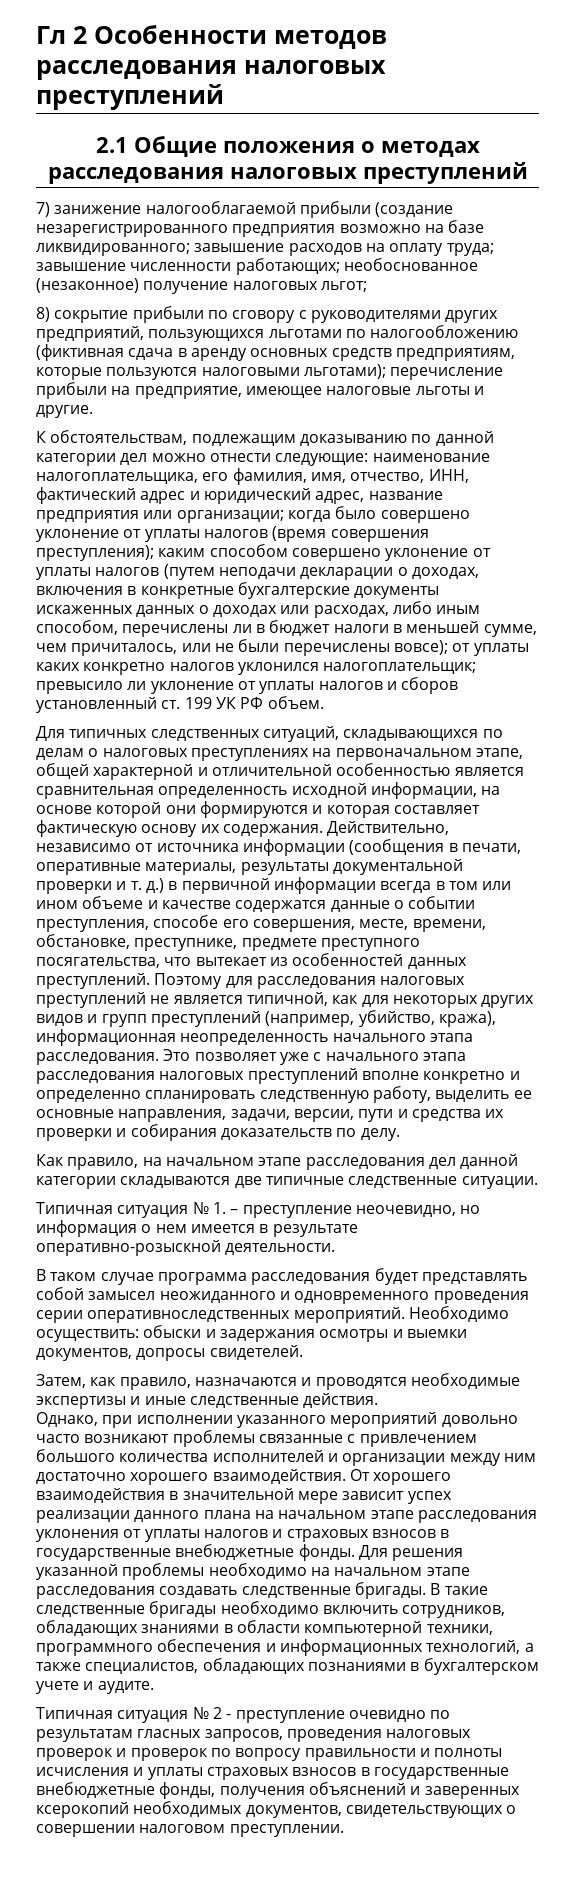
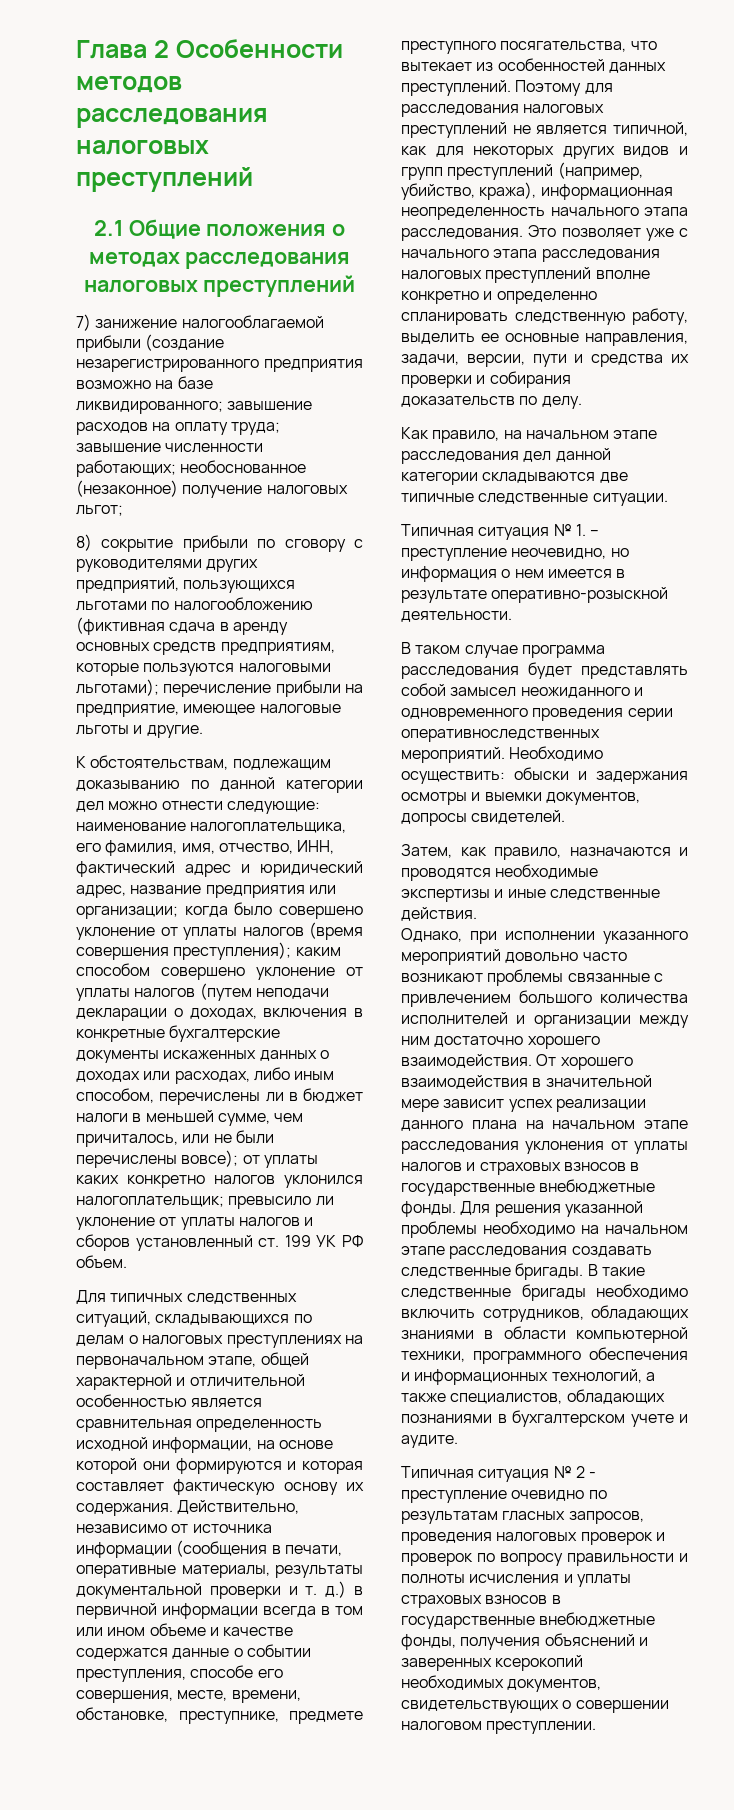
[36,26,66,44] Гл -> [76,40,147,59] Глава

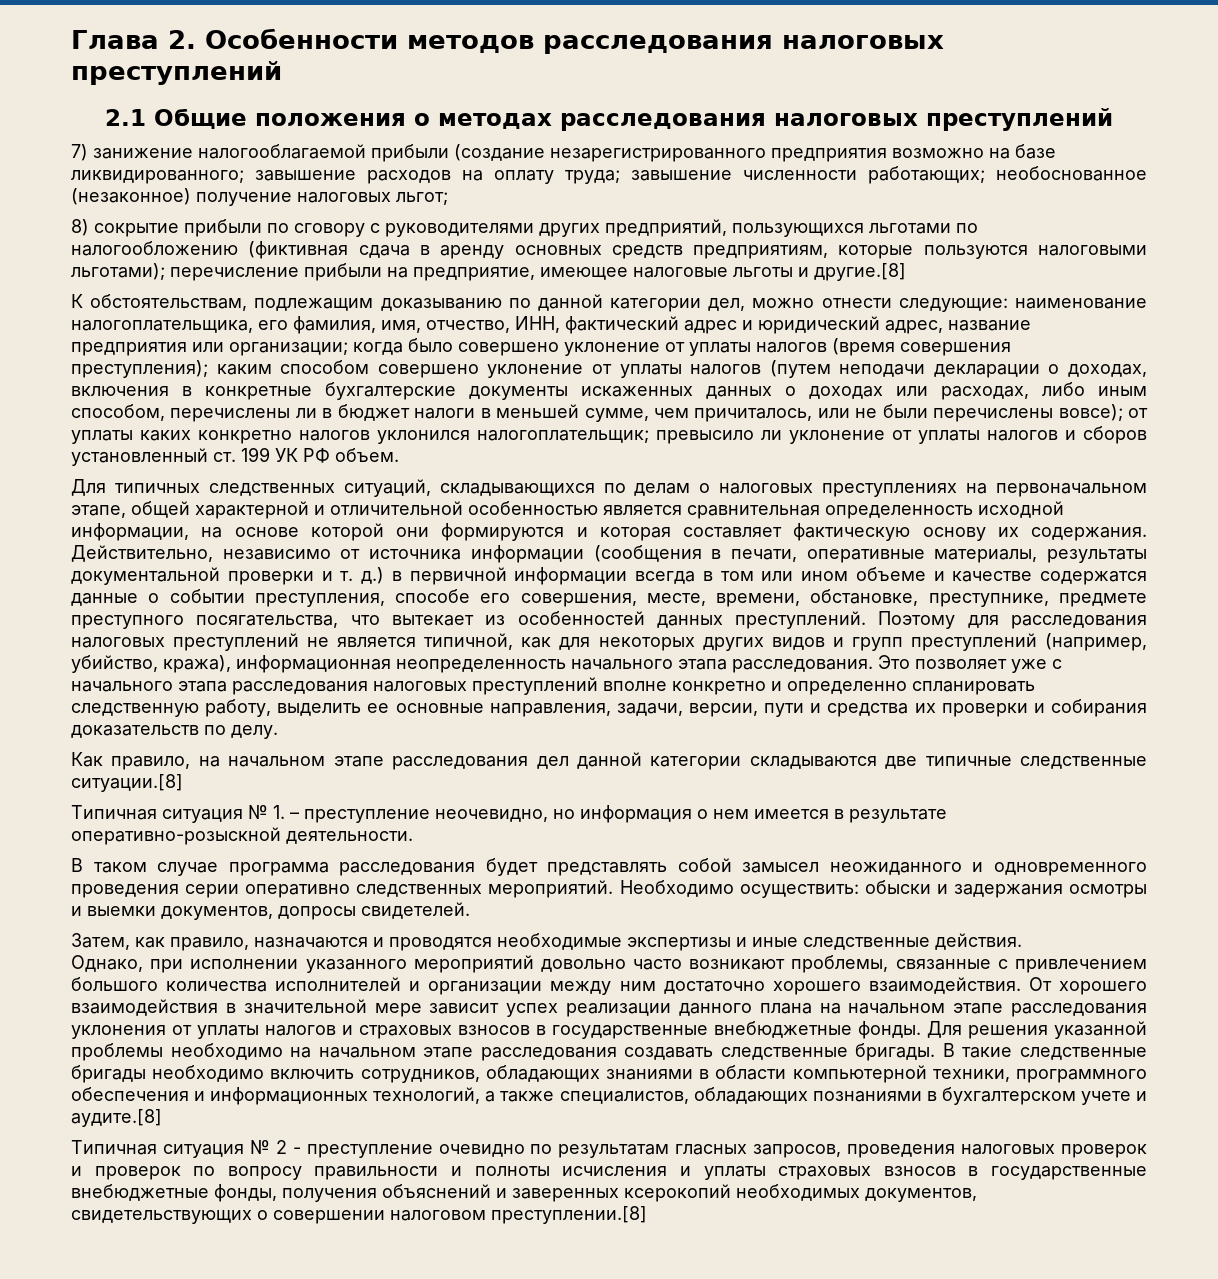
[153,40,169,58] 2 -> [168,30,196,49] 2.
[146,725,203,738] другие. -> [814,263,906,281] другие.[8]
[76,801,104,812] дел -> [708,298,746,311] дел,
[592,493,668,506] ситуации. -> [71,774,183,792] ситуации.[8]
[401,729,600,742] оперативноследственных -> [245,884,483,898] оперативно следственных
[487,969,564,986] проблемы -> [791,955,889,973] проблемы,
[401,1435,458,1448] аудите. -> [71,1109,162,1127] аудите.[8]
[486,1721,597,1734] преступлении. -> [491,1206,647,1224] преступлении.[8]

